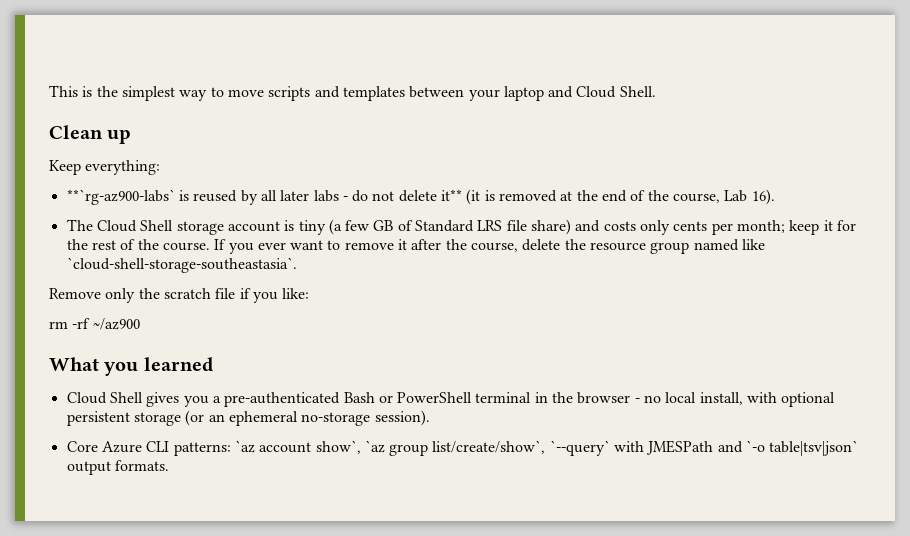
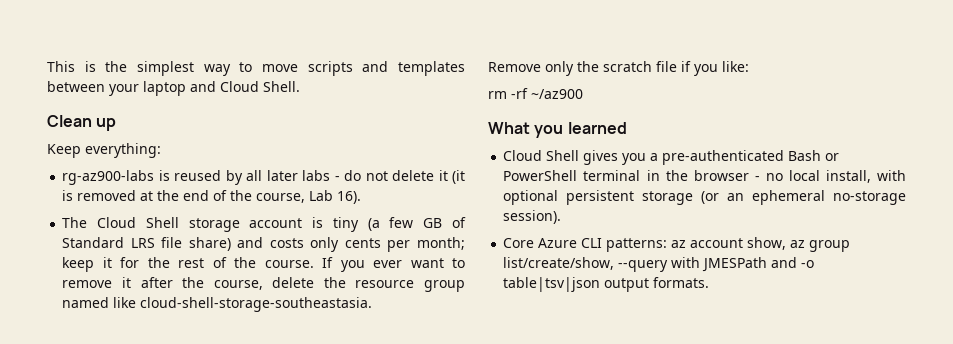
[66,189,175,205] **`rg-az900-labs` -> [62,170,155,185] rg-az900-labs
[441,189,463,201] it** -> [438,170,448,181] it
[66,257,297,273] `cloud-shell-storage-southeastasia`. -> [140,297,373,312] cloud-shell-storage-southeastasia.
[234,440,610,456] `az account show`, `az group list/create/show`, `--query` -> [671,237,851,252] [503,257,669,272] az account show, az group list/create/show, --query
[746,440,859,456] `-o table|tsv|json` -> [801,260,815,268] [503,277,601,292] -o table|tsv|json

